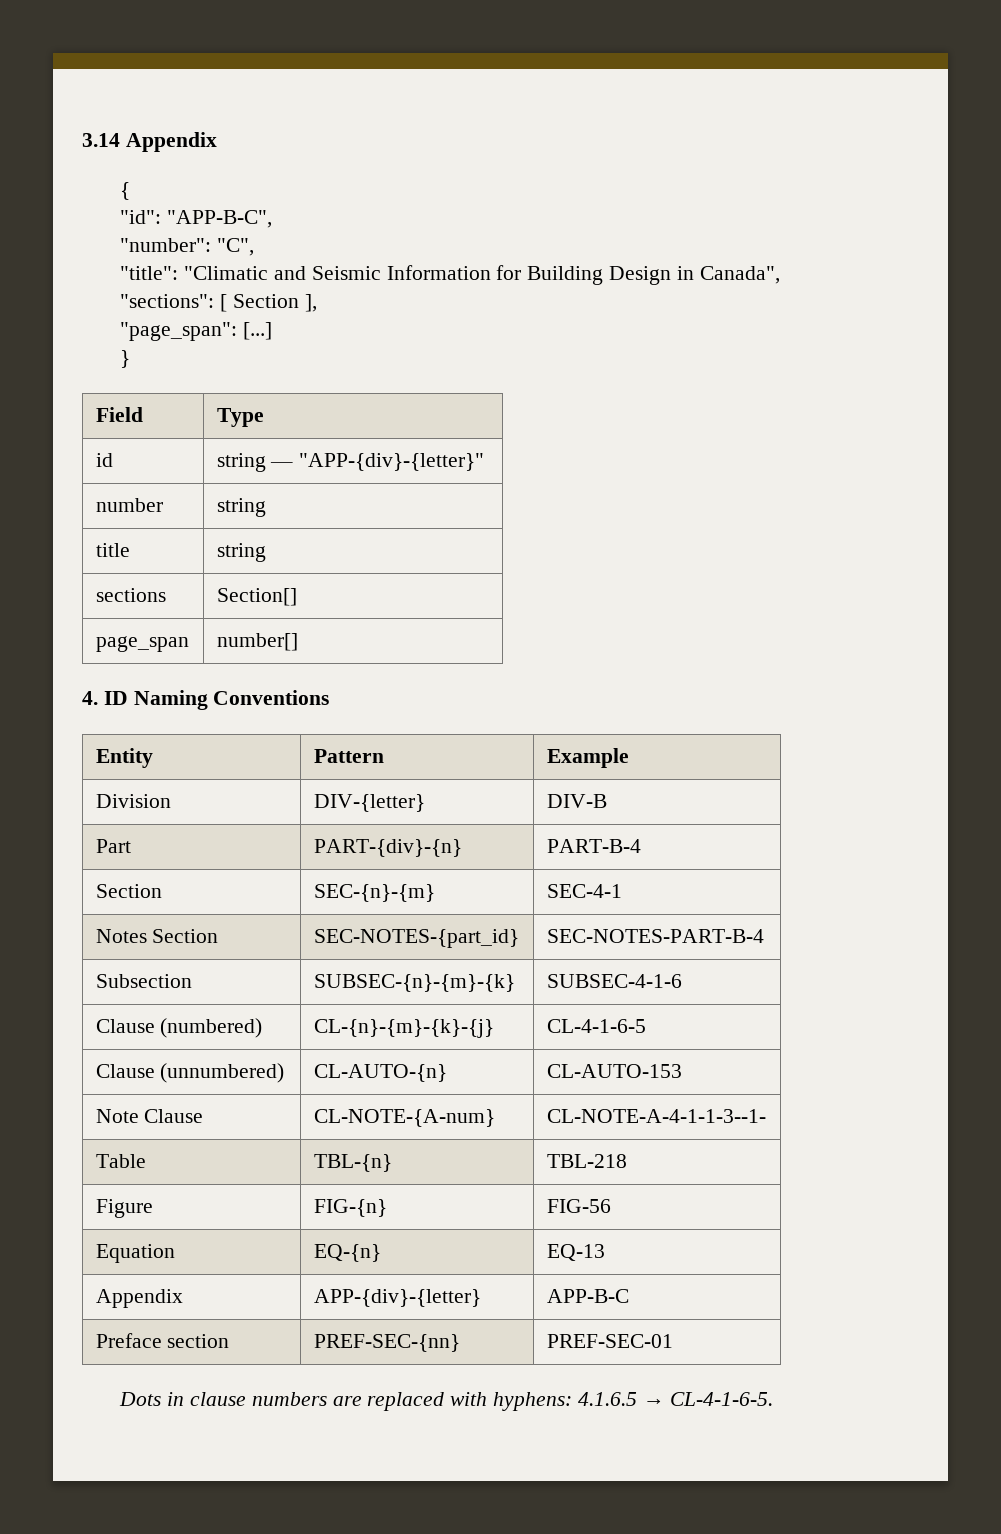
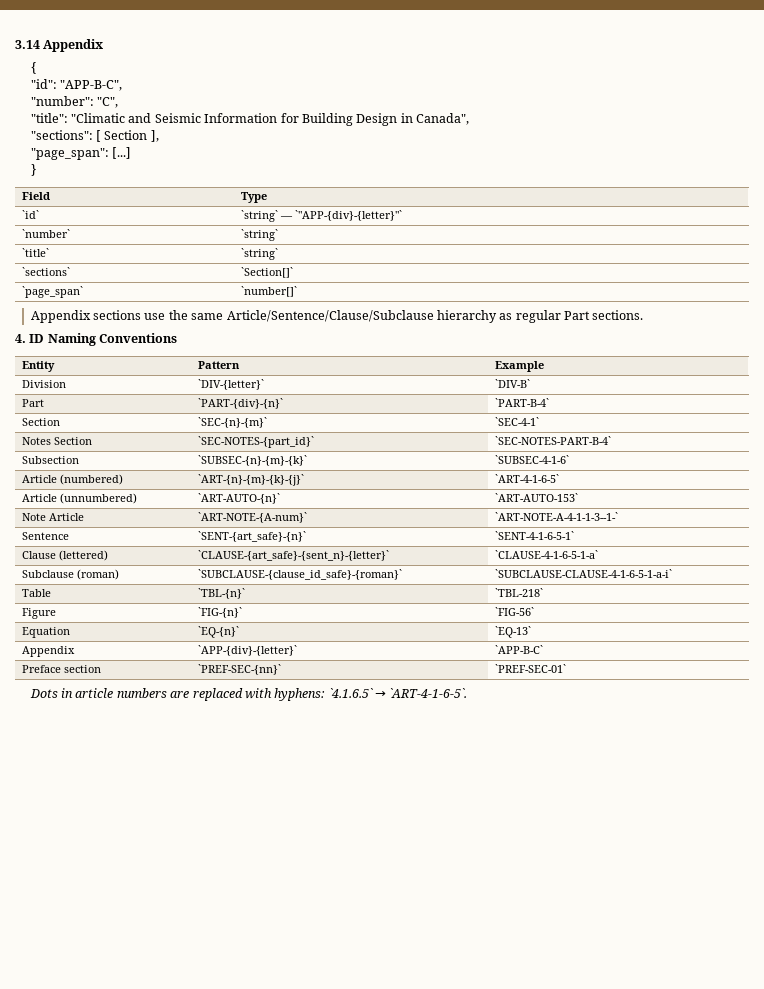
[95,453,113,467] [216,453,485,472] [95,498,163,512] [216,498,266,517] [95,543,130,557] [216,543,266,562] [95,588,166,602] [216,588,297,606] [95,636,189,652] [216,633,298,651] id | string — "APP-{div}-{letter}" // number | string // title | string // sections | Section[] // page_span | number[] -> [21,210,39,219] [240,210,402,222] [21,229,70,238] [240,229,278,241] [21,248,49,257] [240,248,278,260] [21,267,70,276] [240,267,293,278] [21,286,83,298] [240,286,297,297] [30,310,644,323] `id` | `string` — `"APP-{div}-{letter}"` // `number` | `string` // `title` | `string` // `sections` | `Section[]` // `page_span` | `number[]` // Appendix sections use the same Article/Sentence/Clause/Subclause hierarchy as regular Part sections.
[313,794,425,812] [546,794,607,808] DIV-{letter} | DIV-B -> [197,379,264,390] [494,379,530,388] `DIV-{letter}` | `DIV-B`
[313,839,462,857] [546,839,641,853] [95,884,162,898] [313,884,435,902] [546,884,622,898] PART-{div}-{n} | PART-B-4 // Section | SEC-{n}-{m} | SEC-4-1 -> [197,398,283,409] [494,398,549,407] [21,418,60,426] [197,417,267,428] [494,417,539,426] `PART-{div}-{n}` | `PART-B-4` // Section | `SEC-{n}-{m}` | `SEC-4-1`
[313,929,519,948] [546,929,764,943] SEC-NOTES-{part_id} | SEC-NOTES-PART-B-4 -> [197,436,314,448] [494,436,611,445] `SEC-NOTES-{part_id}` | `SEC-NOTES-PART-B-4`
[313,974,515,992] [546,974,682,988] [95,1018,263,1038] [313,1019,494,1038] [546,1019,646,1033] [95,1063,285,1083] [313,1064,447,1082] [546,1064,682,1078] [95,1109,204,1123] [313,1109,495,1127] [546,1109,766,1123] SUBSEC-{n}-{m}-{k} | SUBSEC-4-1-6 // Clause (numbered) | CL-{n}-{m}-{k}-{j} | CL-4-1-6-5 // Clause (unnumbered) | CL-AUTO-{n} | CL-AUTO-153 // Note Clause | CL-NOTE-{A-num} | CL-NOTE-A-4-1-1-3--1- -> [197,455,307,466] [494,455,569,464] [21,474,123,485] [197,474,304,486] [494,474,559,483] [21,493,137,504] [197,493,280,504] [494,493,578,502] [21,513,84,521] [197,512,307,523] [494,512,618,521] [21,532,69,540] [197,531,306,542] [494,531,574,540] [21,550,108,561] [197,550,389,561] [494,550,598,559] [21,569,119,580] [197,569,402,580] [494,569,672,578] `SUBSEC-{n}-{m}-{k}` | `SUBSEC-4-1-6` // Article (numbered) | `ART-{n}-{m}-{k}-{j}` | `ART-4-1-6-5` // Article (unnumbered) | `ART-AUTO-{n}` | `ART-AUTO-153` // Note Article | `ART-NOTE-{A-num}` | `ART-NOTE-A-4-1-1-3--1-` // Sentence | `SENT-{art_safe}-{n}` | `SENT-4-1-6-5-1` // Clause (lettered) | `CLAUSE-{art_safe}-{sent_n}-{letter}` | `CLAUSE-4-1-6-5-1-a` // Subclause (roman) | `SUBCLAUSE-{clause_id_safe}-{roman}` | `SUBCLAUSE-CLAUSE-4-1-6-5-1-a-i`
[313,1154,392,1172] [546,1154,627,1168] TBL-{n} | TBL-218 -> [197,588,245,599] [494,588,543,597] `TBL-{n}` | `TBL-218`
[313,1199,387,1217] [546,1199,611,1213] FIG-{n} | FIG-56 -> [197,607,242,618] [494,607,534,616] `FIG-{n}` | `FIG-56`
[313,1244,381,1262] [546,1244,605,1261] EQ-{n} | EQ-13 -> [197,626,239,638] [494,626,531,638] `EQ-{n}` | `EQ-13`
[313,1289,481,1307] [546,1289,629,1303] APP-{div}-{letter} | APP-B-C -> [197,645,297,656] [494,645,543,654] `APP-{div}-{letter}` | `APP-B-C`
[313,1334,460,1352] [546,1334,673,1348] PREF-SEC-{nn} | PREF-SEC-01 -> [197,664,281,675] [494,664,566,673] `PREF-SEC-{nn}` | `PREF-SEC-01`
[189,1392,246,1406] clause -> [75,688,114,698] article
[577,1392,774,1406] 4.1.6.5 → CL-4-1-6-5. -> [328,688,468,698] `4.1.6.5` → `ART-4-1-6-5`.

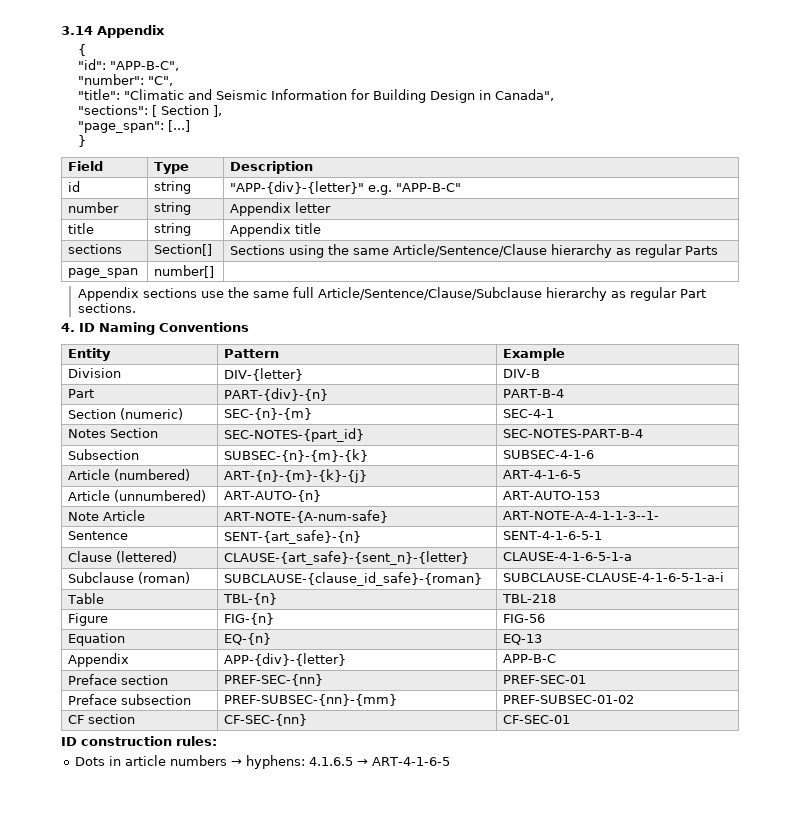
[21,210,39,219] [240,210,402,222] [21,229,70,238] [240,229,278,241] [21,248,49,257] [240,248,278,260] [21,267,70,276] [240,267,293,278] [21,286,83,298] [240,286,297,297] // `id` | `string` — `"APP-{div}-{letter}"` // `number` | `string` // `title` | `string` // `sections` | `Section[]` // `page_span` | `number[]` -> [229,161,313,174] [67,181,80,192] [153,181,191,194] [229,181,461,195] [67,202,119,213] [153,202,191,215] [229,202,331,216] [67,223,94,234] [153,223,191,236] [229,223,321,237] [67,244,122,254] [153,244,212,256] [229,244,718,258] [67,268,138,278] [153,265,214,278] | Description // id | string | "APP-{div}-{letter}" e.g. "APP-B-C" // number | string | Appendix letter // title | string | Appendix title // sections | Section[] | Sections using the same Article/Sentence/Clause hierarchy as regular Parts // page_span | number[] |
(224, 316) none -> [292,287,314,298] full
[197,379,264,390] [494,379,530,388] `DIV-{letter}` | `DIV-B` -> [223,368,303,381] [502,369,540,378] DIV-{letter} | DIV-B
[197,398,283,409] [494,398,549,407] [21,418,60,426] [197,417,267,428] [494,417,539,426] `PART-{div}-{n}` | `PART-B-4` // Section | `SEC-{n}-{m}` | `SEC-4-1` -> [223,388,328,401] [502,389,564,398] [67,408,183,420] [223,408,312,420] [502,409,554,418] PART-{div}-{n} | PART-B-4 // Section (numeric) | SEC-{n}-{m} | SEC-4-1
[197,436,314,448] [494,436,611,445] `SEC-NOTES-{part_id}` | `SEC-NOTES-PART-B-4` -> [223,428,364,442] [502,429,643,438] SEC-NOTES-{part_id} | SEC-NOTES-PART-B-4
[197,455,307,466] [494,455,569,464] `SUBSEC-{n}-{m}-{k}` | `SUBSEC-4-1-6` -> [223,449,368,462] [502,450,594,459] SUBSEC-{n}-{m}-{k} | SUBSEC-4-1-6
[197,474,304,486] [494,474,559,483] `ART-{n}-{m}-{k}-{j}` | `ART-4-1-6-5` -> [223,469,367,483] [502,470,581,479] ART-{n}-{m}-{k}-{j} | ART-4-1-6-5
[197,493,280,504] [494,493,578,502] `ART-AUTO-{n}` | `ART-AUTO-153` -> [223,490,321,502] [502,491,600,500] ART-AUTO-{n} | ART-AUTO-153
[197,512,307,523] [494,512,618,521] `ART-NOTE-{A-num}` | `ART-NOTE-A-4-1-1-3--1-` -> [223,510,388,523] [502,511,659,520] ART-NOTE-{A-num-safe} | ART-NOTE-A-4-1-1-3--1-
[197,531,306,542] [494,531,574,540] `SENT-{art_safe}-{n}` | `SENT-4-1-6-5-1` -> [223,530,361,544] [502,531,602,540] SENT-{art_safe}-{n} | SENT-4-1-6-5-1
[197,550,389,561] [494,550,598,559] `CLAUSE-{art_safe}-{sent_n}-{letter}` | `CLAUSE-4-1-6-5-1-a` -> [223,551,469,565] [502,552,632,561] CLAUSE-{art_safe}-{sent_n}-{letter} | CLAUSE-4-1-6-5-1-a
[197,569,402,580] [494,569,672,578] `SUBCLAUSE-{clause_id_safe}-{roman}` | `SUBCLAUSE-CLAUSE-4-1-6-5-1-a-i` -> [223,572,482,586] [502,572,724,582] SUBCLAUSE-{clause_id_safe}-{roman} | SUBCLAUSE-CLAUSE-4-1-6-5-1-a-i
[197,588,245,599] [494,588,543,597] `TBL-{n}` | `TBL-218` -> [222,593,277,605] [501,594,556,603] TBL-{n} | TBL-218
[197,607,242,618] [494,607,534,616] `FIG-{n}` | `FIG-56` -> [223,613,274,625] [502,614,545,623] FIG-{n} | FIG-56
[197,626,239,638] [494,626,531,638] `EQ-{n}` | `EQ-13` -> [223,633,271,645] [502,634,542,645] EQ-{n} | EQ-13
[197,645,297,656] [494,645,543,654] `APP-{div}-{letter}` | `APP-B-C` -> [223,653,346,666] [502,654,556,663] APP-{div}-{letter} | APP-B-C
[197,664,281,675] [494,664,566,673] [29,688,468,701] `PREF-SEC-{nn}` | `PREF-SEC-01` // Dots in article numbers are replaced with hyphens: `4.1.6.5` → `ART-4-1-6-5`. -> [223,674,323,686] [502,675,586,684] [67,694,191,705] [223,694,397,706] [502,695,634,704] [67,714,135,724] [223,714,307,726] [502,715,570,724] [61,736,217,746] [74,755,450,769] PREF-SEC-{nn} | PREF-SEC-01 // Preface subsection | PREF-SUBSEC-{nn}-{mm} | PREF-SUBSEC-01-02 // CF section | CF-SEC-{nn} | CF-SEC-01 // ID construction rules: // Dots in article numbers → hyphens: 4.1.6.5 → ART-4-1-6-5

